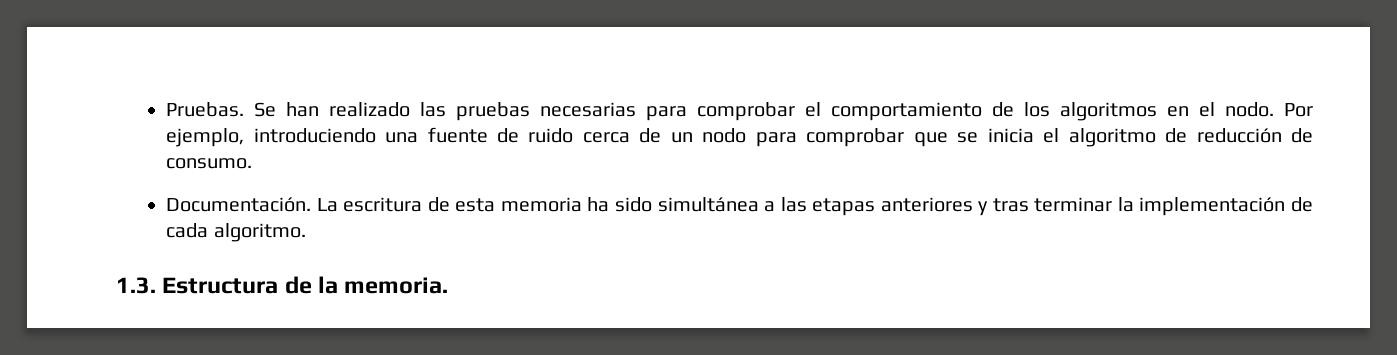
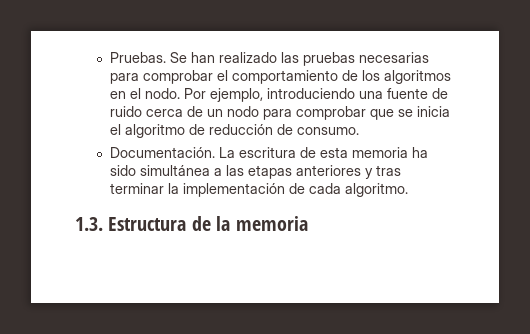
[344,277,449,294] memoria. -> [235,216,308,231] memoria

